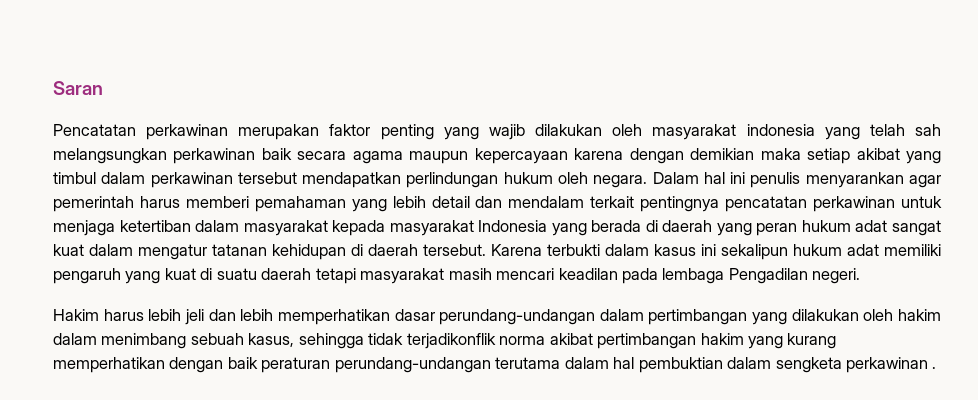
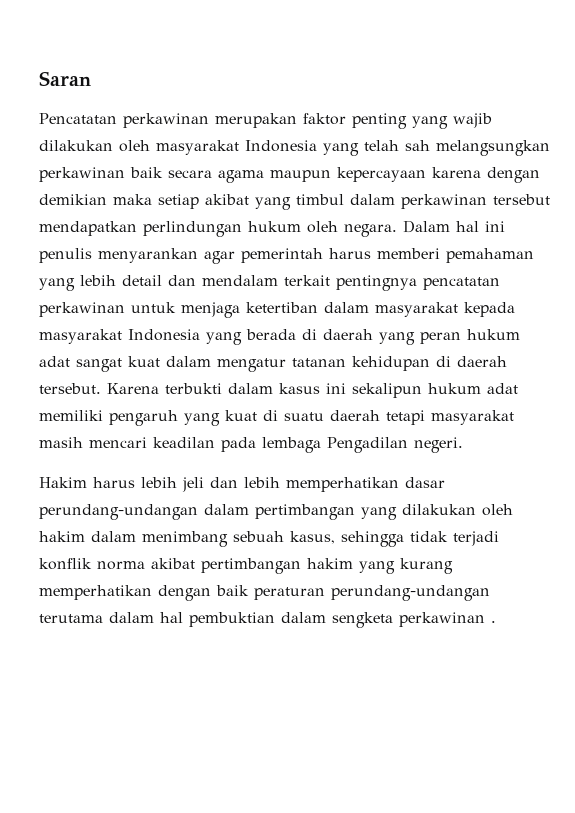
[746,124,815,136] indonesia -> [245,140,317,152] Indonesia
[406,333,496,349] terjadikonflik -> [453,531,499,546] [39,558,92,570] terjadi konflik

